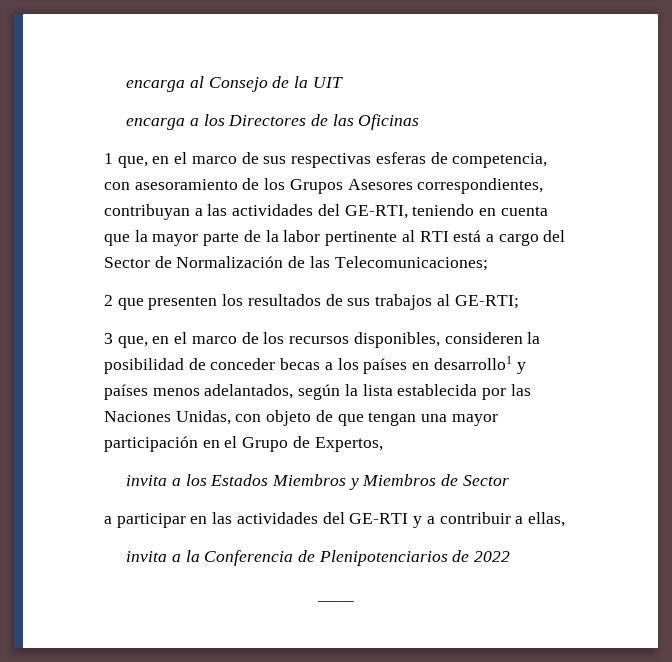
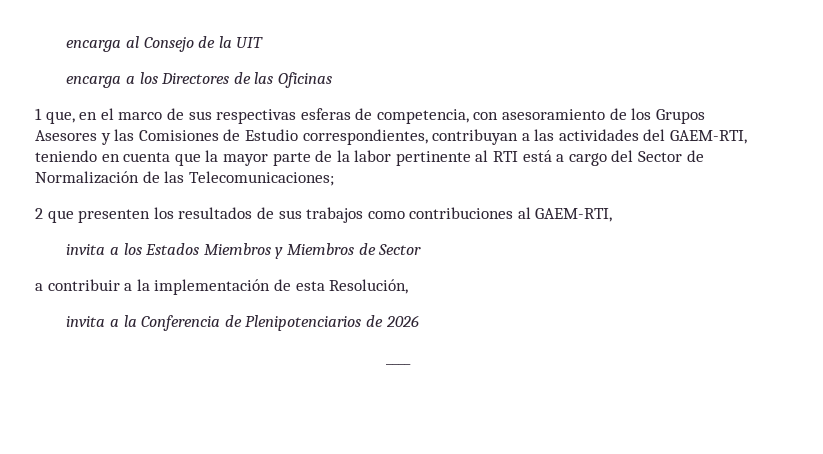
(413, 184) none -> [100,129,298,145] y las Comisiones de Estudio
[344,205,408,219] GE-RTI, -> [670,130,748,144] GAEM-RTI,
[436,294,519,309] [104,332,541,348] [104,356,526,374] [104,384,531,400] [104,410,498,426] [104,436,383,452] al GE-RTI; // 3 que, en el marco de los recursos disponibles, consideren la posibilidad de conceder becas a los países en desarrollo1 y países menos adelantados, según la lista establecida por las Naciones Unidas, con objeto de que tengan una mayor participación en el Grupo de Expertos, -> [367,207,613,222] como contribuciones al GAEM-RTI,
[116,512,565,528] participar en las actividades del GE-RTI y a contribuir a ellas, -> [47,279,409,295] contribuir a la implementación de esta Resolución,
[474,551,511,562] 2022 -> [385,315,419,327] 2026

